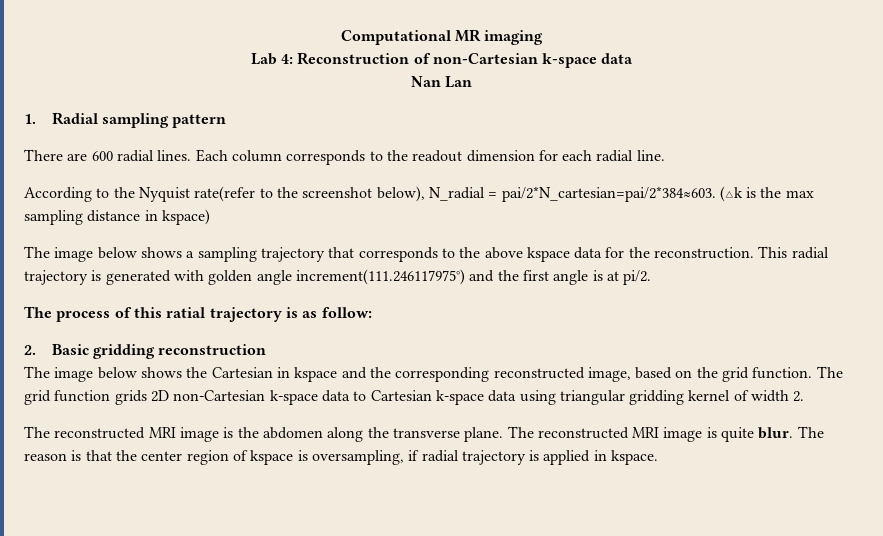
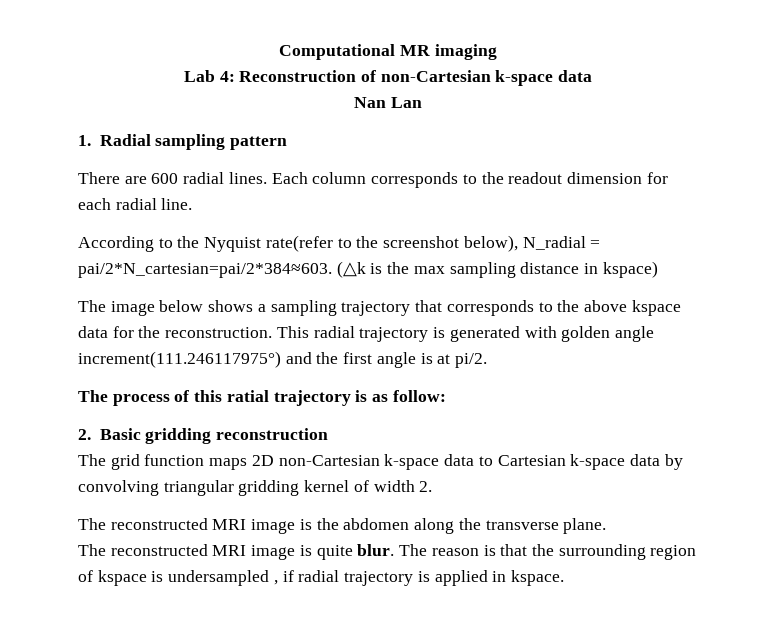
[54,366,843,382] image below shows the Cartesian in kspace and the corresponding reconstructed image, based on the grid function. The -> (106, 460) none
[114,390,147,405] grids -> [209,458,248,470] maps
[519,390,556,405] using -> [664,454,683,470] [78,480,159,496] by convolving
(504, 434) none -> (607, 526) //
[141,451,183,461] center -> [558,544,646,560] surrounding
[311,450,404,465] oversampling, -> [168,570,278,586] undersampled ,

